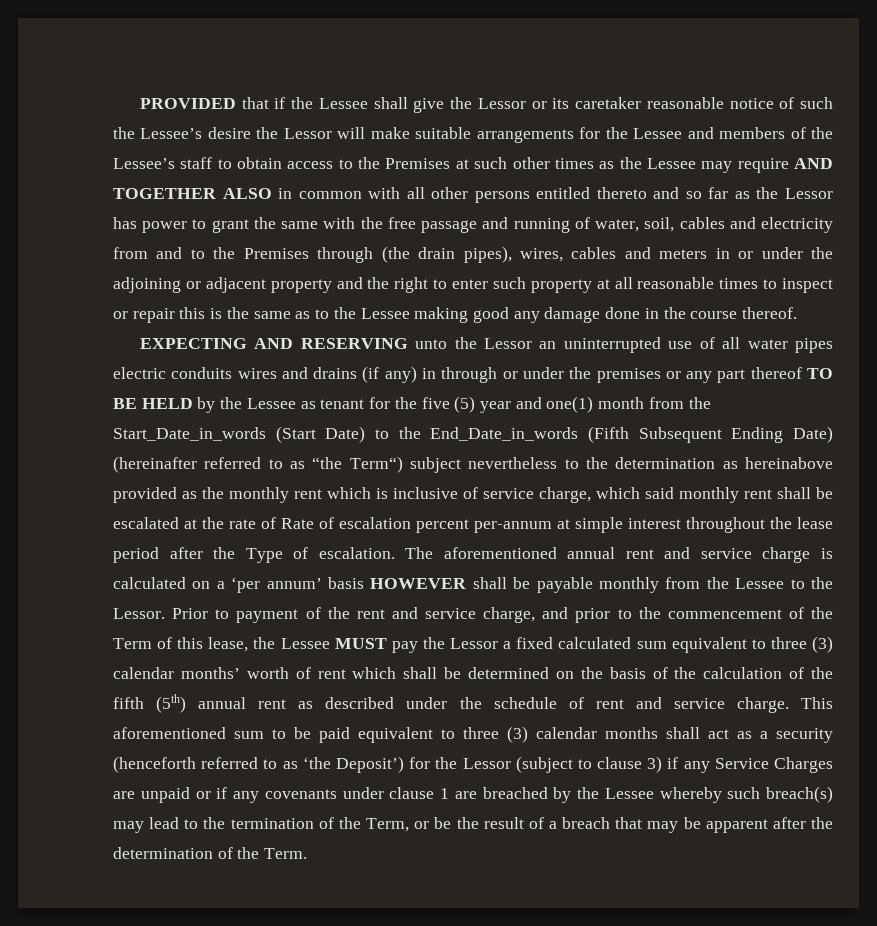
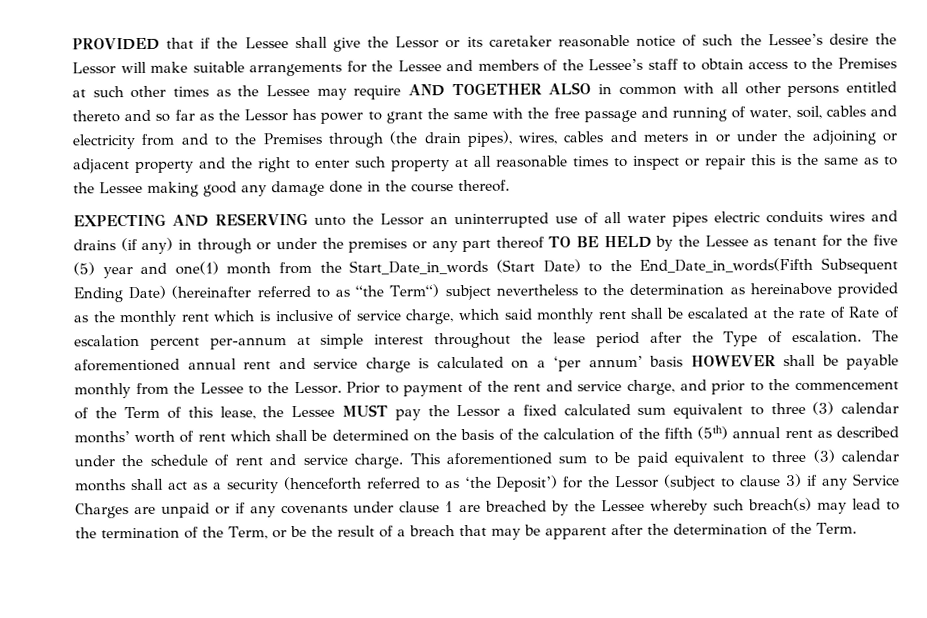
[430,426,629,443] End_Date_in_words (Fifth -> [639,257,814,273] End_Date_in_words(Fifth

